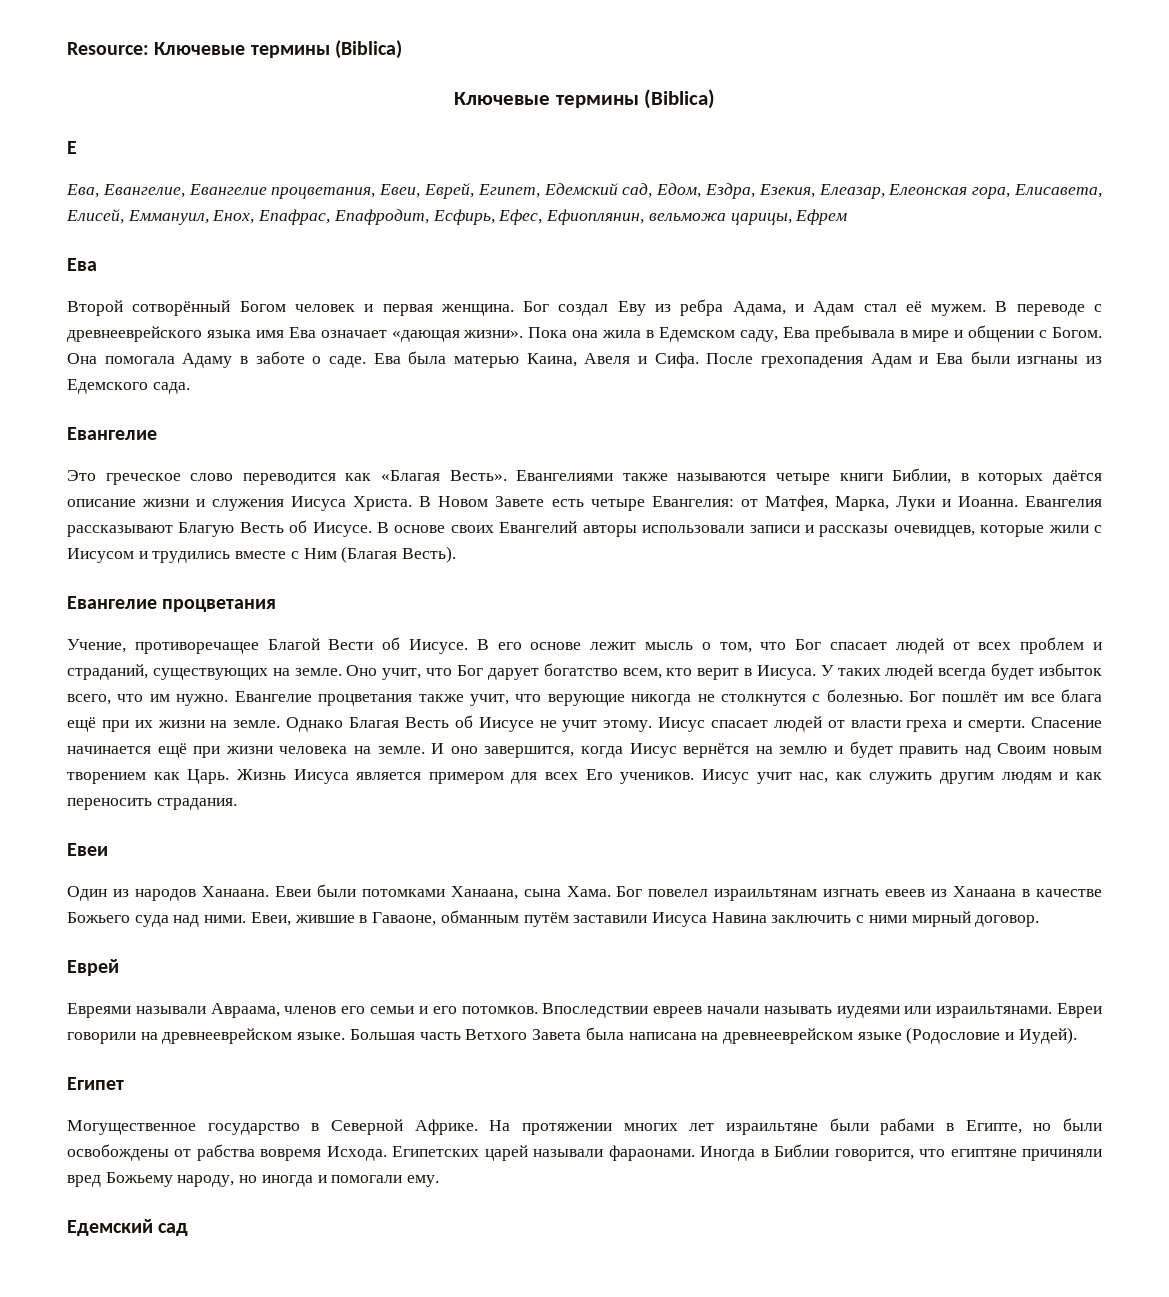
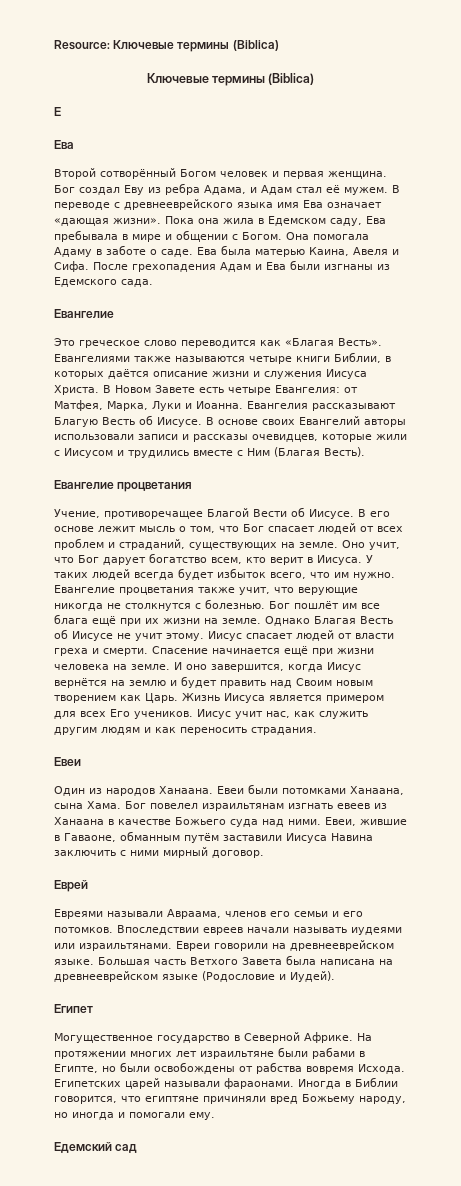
[66,183,1102,199] [66,209,848,225] // Ева, Евангелие, Евангелие процветания, Евеи, Еврей, Египет, Едемский сад, Едом, Ездра, Езекия, Елеазар, Елеонская гора, Елисавета, Елисей, Еммануил, Енох, Епафрас, Епафродит, Есфирь, Ефес, Ефиоплянин, вельможа царицы, Ефрем -> (61, 111) none

